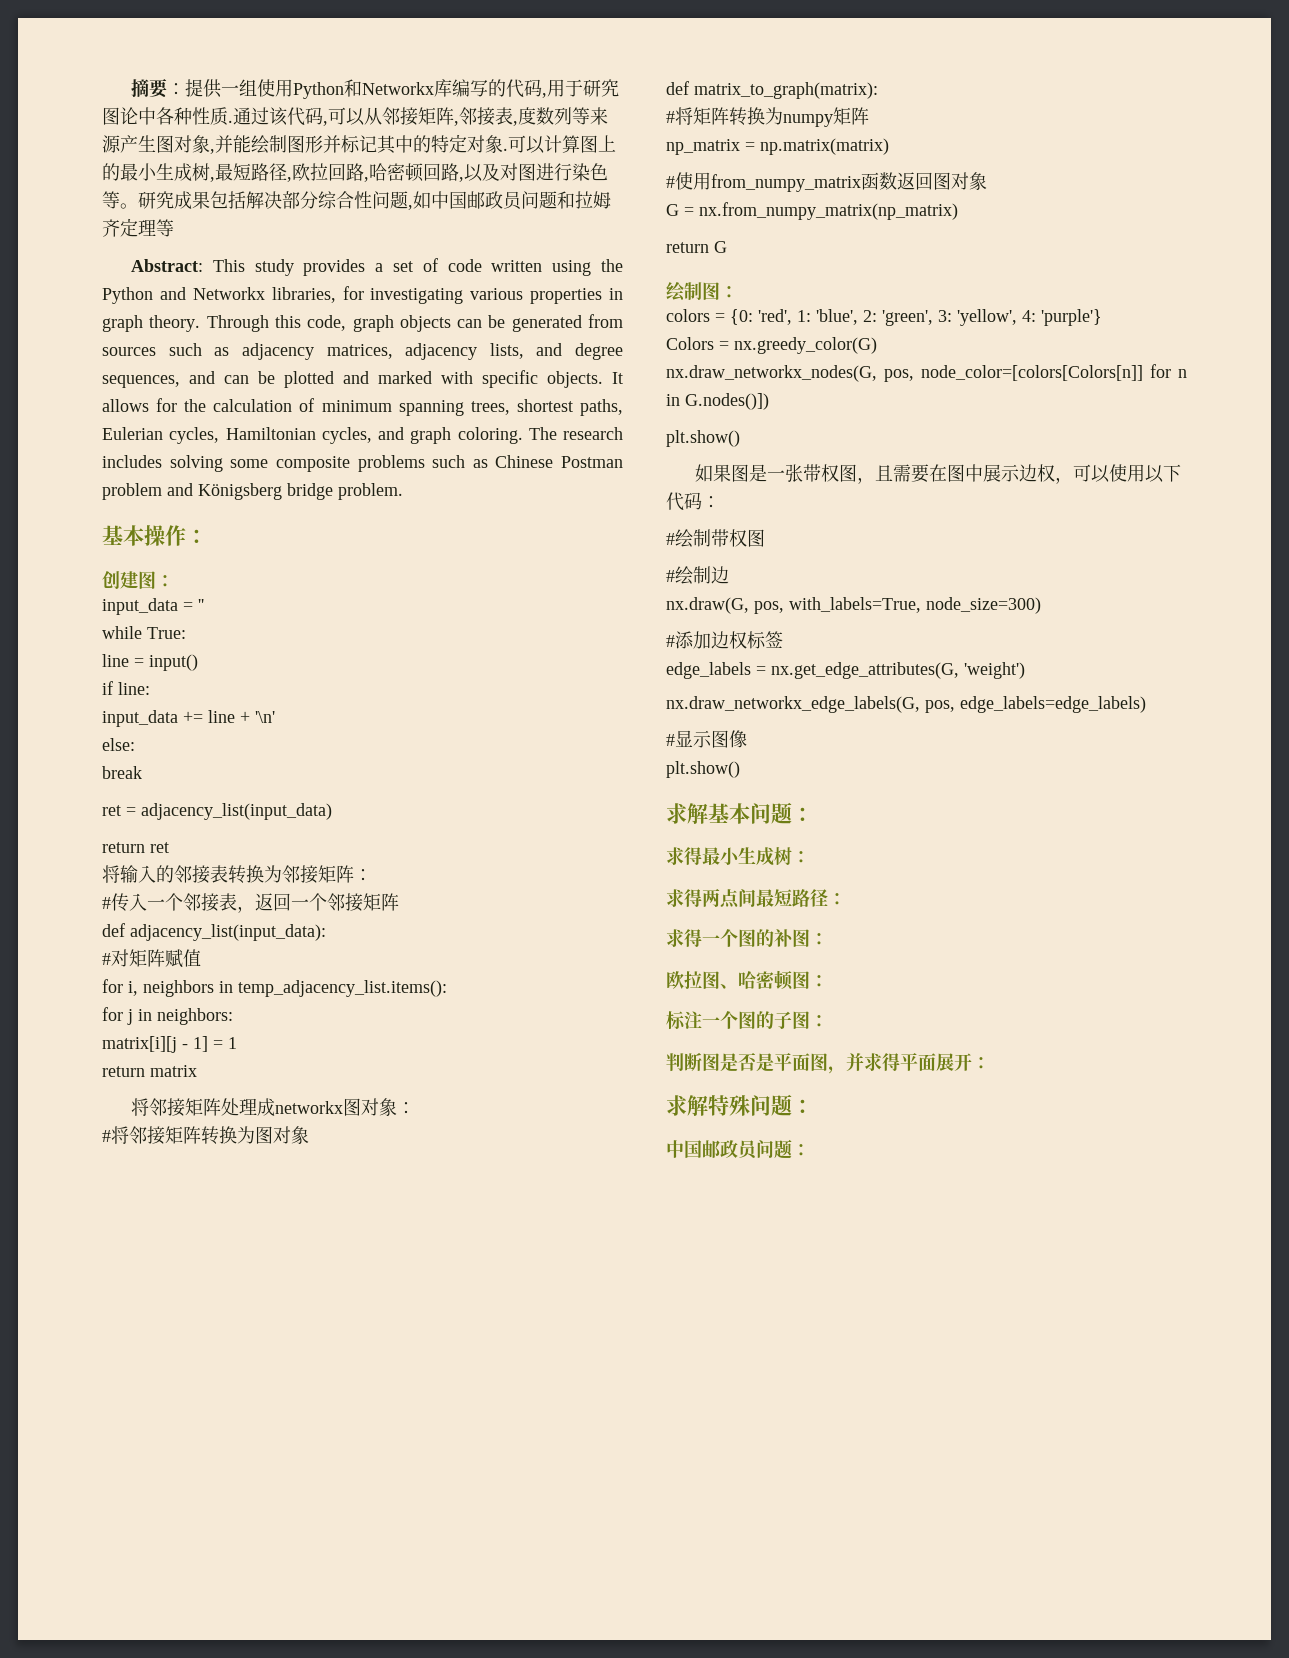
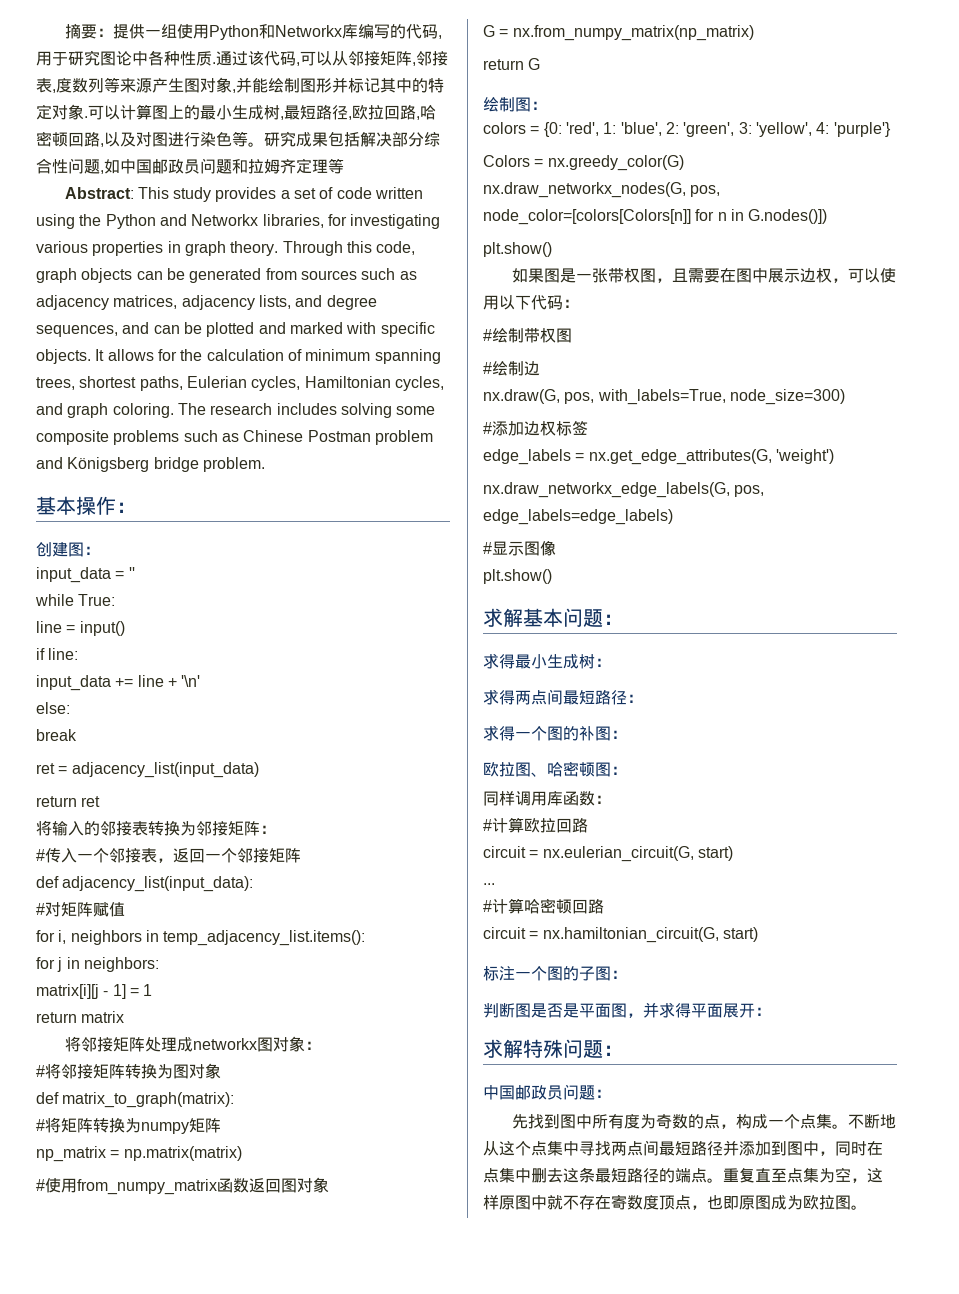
(828, 981) none -> [483,791,611,806] [483,817,588,833] [483,846,733,862] [483,883,495,885] [483,898,604,914] [483,927,758,943] // 同样调用库函数： // #计算欧拉回路 // circuit = nx.eulerian_circuit(G, start) // ... // #计算哈密顿回路 // circuit = nx.hamiltonian_circuit(G, start)
(810, 1150) none -> [511,1114,896,1129] [483,1140,883,1156] [483,1167,883,1183] [483,1194,867,1210] // 先找到图中所有度为奇数的点，构成一个点集。不断地从这个点集中寻找两点间最短路径并添加到图中，同时在点集中删去这条最短路径的端点。重复直至点集为空，这样原图中就不存在寄数度顶点，也即原图成为欧拉图。

